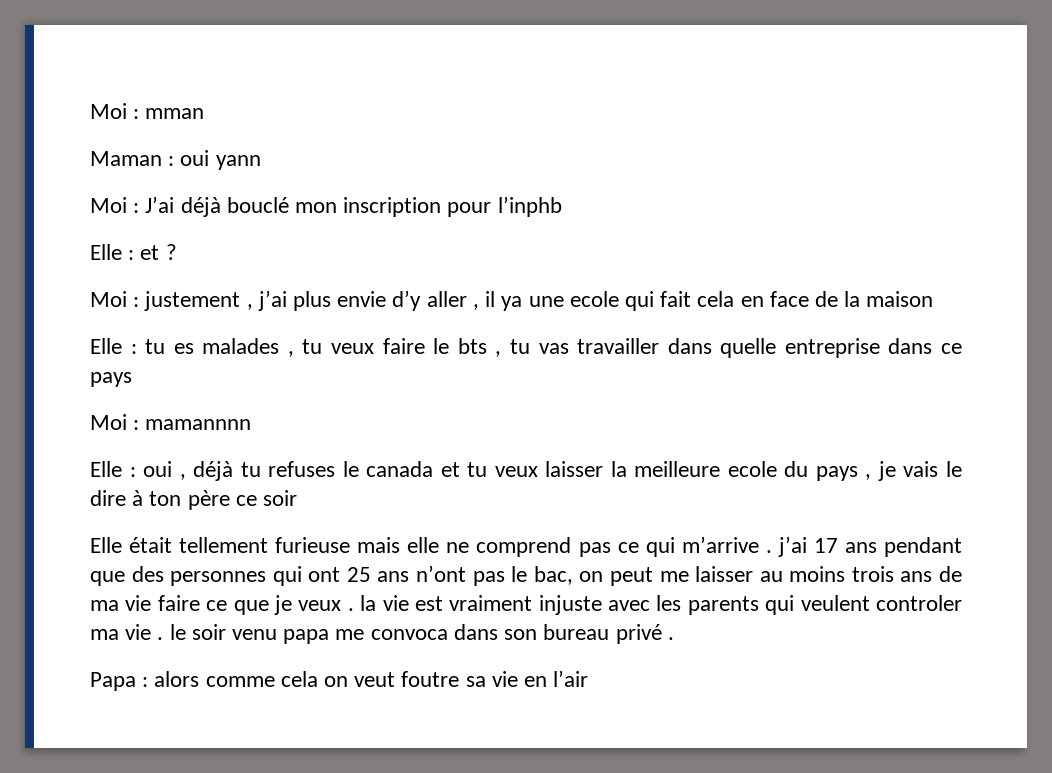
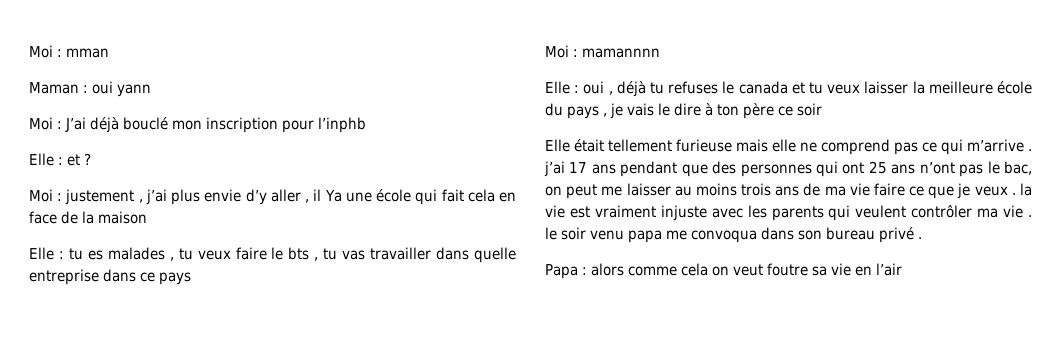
[501,291,619,311] ya une ecole -> [324,189,412,202] Ya une école
[727,461,777,477] ecole -> [996,81,1032,94] école
[875,595,962,611] controler -> [911,205,973,218] contrôler
[370,629,448,640] convoca -> [691,230,757,243] convoqua

